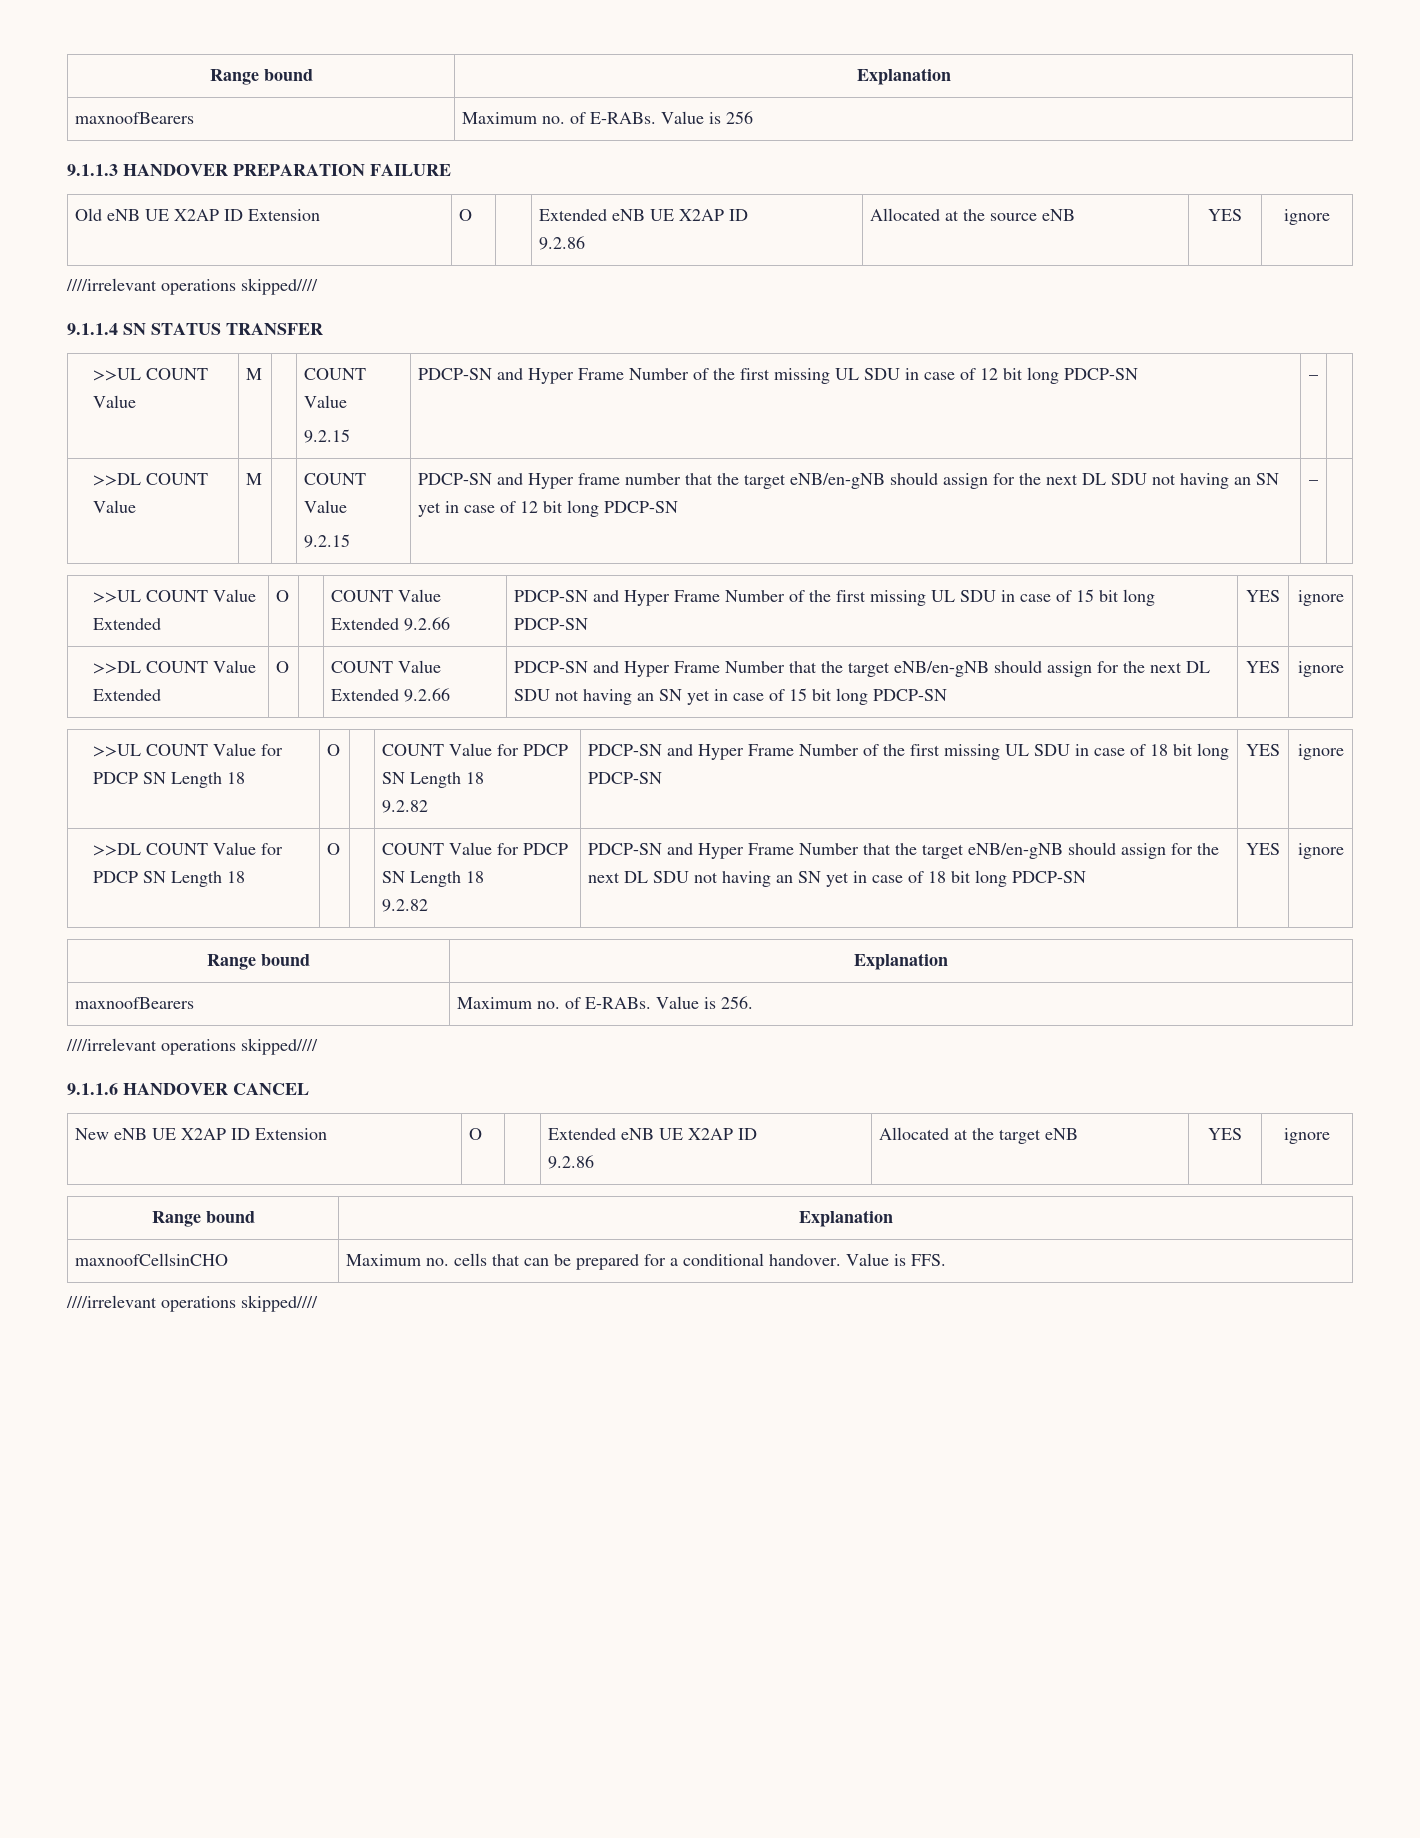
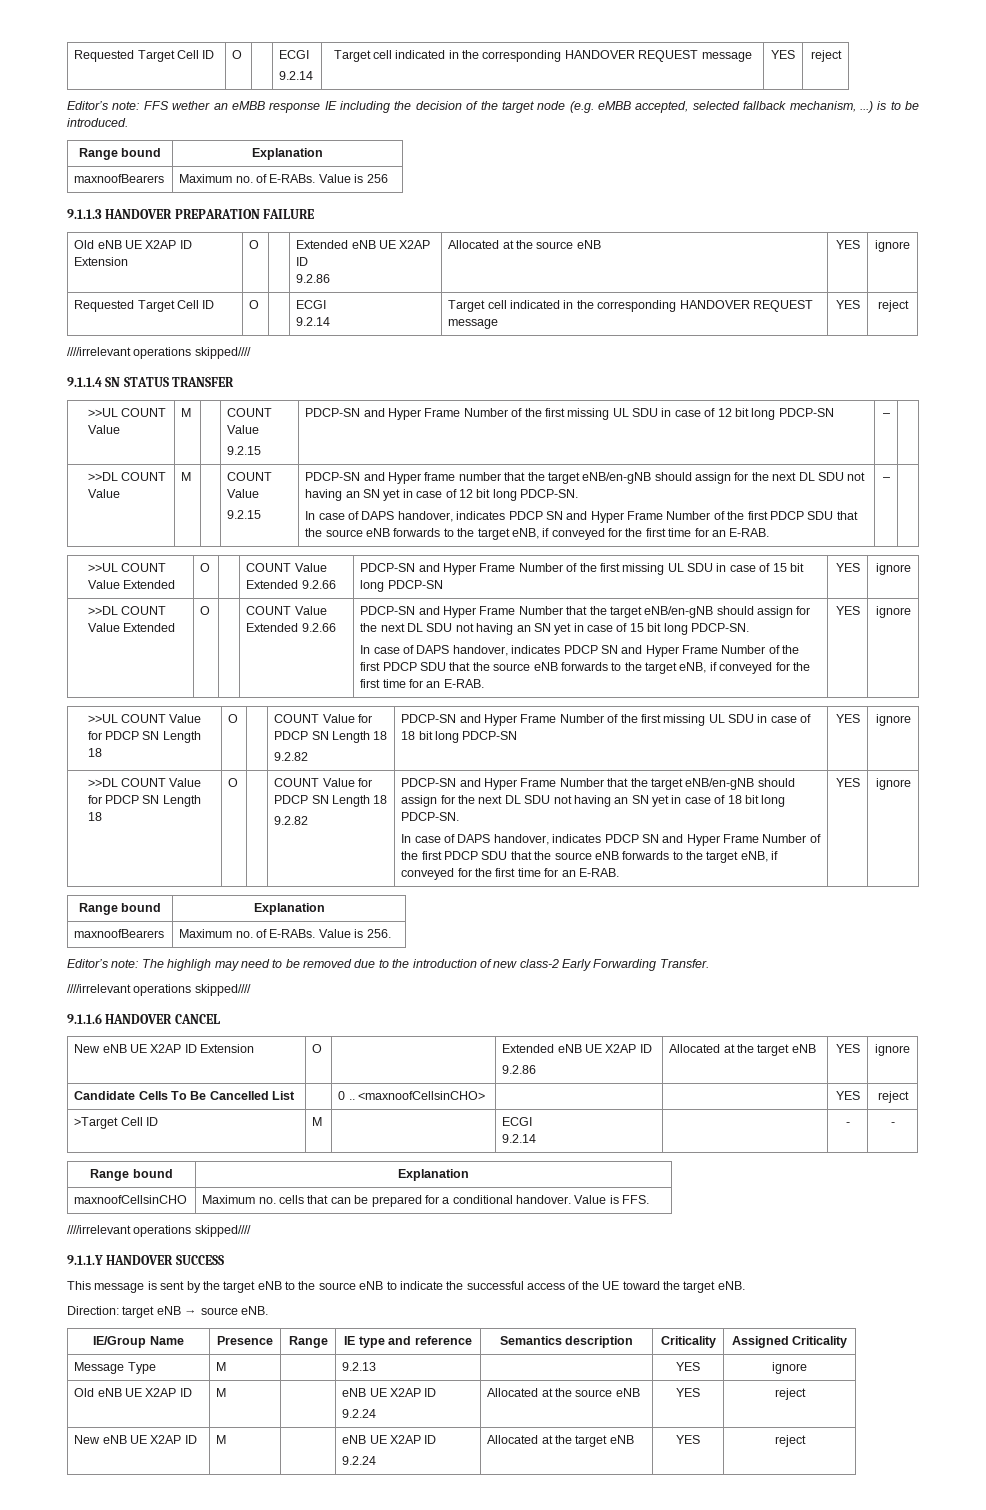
(209, 77) none -> [74,50,215,62] [232,50,243,59] [279,50,310,59] [279,71,314,80] [333,50,752,62] [771,50,795,59] [810,50,842,62] [67,101,919,113] [67,118,128,127] Requested Target Cell ID | O | | ECGI // 9.2.14 | Target cell indicated in the corresponding HANDOVER REQUEST message | YES | reject // Editor’s note: FFS wether an eMBB response IE including the decision of the target node (e.g. eMBB accepted, selected fallback mechanism, ...) is to be introduced. //
(1330, 217) none -> [74,300,215,312] [249,300,260,309] [296,300,327,309] [296,317,331,326] [448,300,813,312] [448,319,499,329] [835,300,860,309] [877,300,909,312] // Requested Target Cell ID | O | | ECGI // 9.2.14 | Target cell indicated in the corresponding HANDOVER REQUEST message | YES | reject
[604,501,679,513] PDCP-SN -> [520,489,579,498] [305,511,858,523] [305,528,770,540] PDCP-SN. // In case of DAPS handover, indicates PDCP SN and Hyper Frame Number of the first PDCP SDU that the source eNB forwards to the target eNB, if conveyed for the first time for an E-RAB.
[873,689,948,701] PDCP-SN -> [690,623,749,632] [360,645,800,657] [360,662,810,674] [360,679,484,688] PDCP-SN. // In case of DAPS handover, indicates PDCP SN and Hyper Frame Number of the first PDCP SDU that the source eNB forwards to the target eNB, if conveyed for the first time for an E-RAB.
[1012,871,1087,883] PDCP-SN -> [401,812,460,821] [401,834,821,846] [401,851,779,863] [401,868,619,880] PDCP-SN. // In case of DAPS handover, indicates PDCP SN and Hyper Frame Number of the first PDCP SDU that the source eNB forwards to the target eNB, if conveyed for the first time for an E-RAB.
(754, 1002) none -> [67,959,709,971] // Editor’s note: The highligh may need to be removed due to the introduction of new class-2 Early Forwarding Transfer.
(1330, 1136) none -> [74,1091,296,1100] [338,1091,486,1100] [835,1091,860,1100] [877,1091,909,1103] [74,1117,159,1129] [312,1117,323,1126] [502,1117,533,1126] [502,1134,537,1143] [845,1122,850,1126] [890,1122,895,1126] // Candidate Cells To Be Cancelled List | | 0 .. <maxnoofCellsinCHO> | | | YES | reject // >Target Cell ID | M | | ECGI // 9.2.14 | | - | -
(318, 1303) none -> [67,1255,224,1265] [67,1281,745,1293] [67,1306,268,1318] [93,1336,184,1348] [217,1336,273,1345] [288,1336,328,1348] [344,1336,472,1348] [499,1336,634,1348] [660,1336,716,1348] [731,1336,848,1348] [74,1362,156,1374] [216,1362,227,1371] [342,1362,377,1371] [676,1362,700,1371] [772,1362,807,1374] [74,1388,192,1397] [216,1388,227,1397] [342,1388,437,1397] [342,1409,377,1418] [487,1388,640,1397] [676,1388,700,1397] [774,1388,806,1400] [74,1435,197,1444] [216,1435,227,1444] [342,1435,437,1444] [342,1456,377,1465] [487,1435,634,1447] [676,1435,700,1444] [774,1435,806,1447] // 9.1.1.Y HANDOVER SUCCESS // This message is sent by the target eNB to the source eNB to indicate the successful access of the UE toward the target eNB. // Direction: target eNB → source eNB. // IE/Group Name | Presence | Range | IE type and reference | Semantics description | Criticality | Assigned Criticality // Message Type | M | | 9.2.13 | | YES | ignore // Old eNB UE X2AP ID | M | | eNB UE X2AP ID // 9.2.24 | Allocated at the source eNB | YES | reject // New eNB UE X2AP ID | M | | eNB UE X2AP ID // 9.2.24 | Allocated at the target eNB | YES | reject

